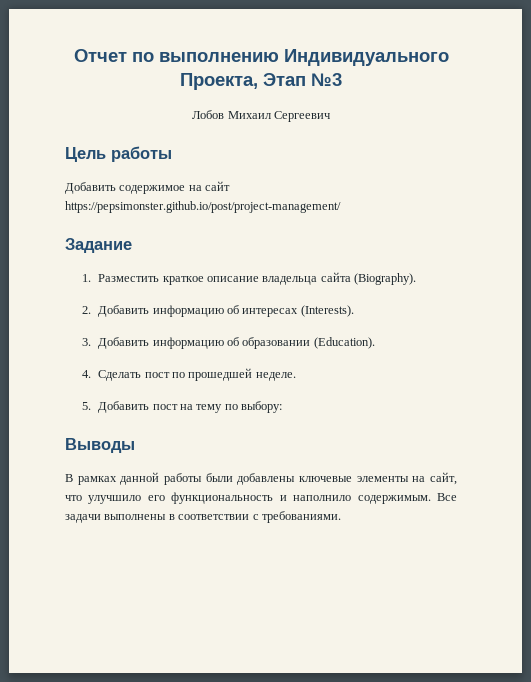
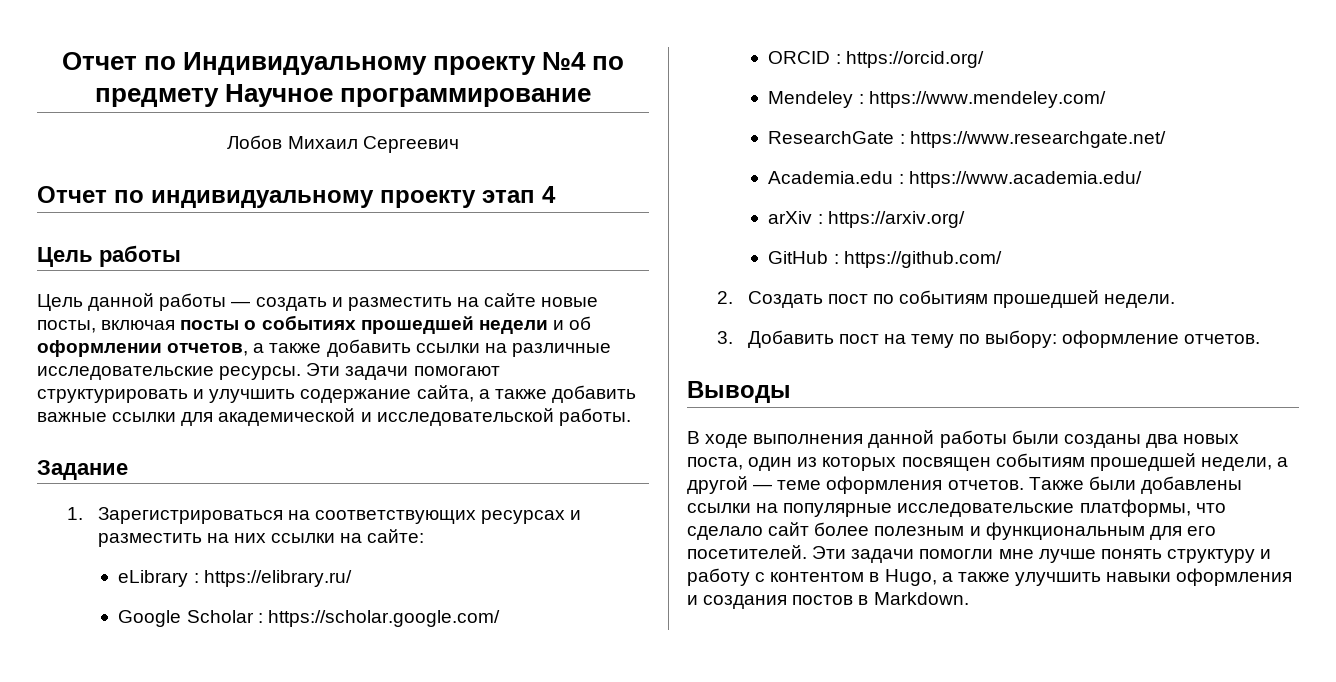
[73,49,449,66] [180,73,342,90] [192,110,330,122] [65,146,172,162] [65,181,231,194] [65,201,341,213] [65,238,132,253] [81,272,417,285] [81,305,354,317] [81,337,375,349] [81,368,296,381] [81,402,91,410] Отчет по выполнению Индивидуального Проекта, Этап №3 // Лобов Михаил Сергеевич // Цель работы // Добавить содержимое на сайт https://pepsimonster.github.io/post/project-management/ // Задание // 1. Разместить краткое описание владельца сайта (Biography). // 2. Добавить информацию об интересах (Interests). // 3. Добавить информацию об образовании (Education). // 4. Сделать пост по прошедшей неделе. // 5. -> [61,52,625,75] [94,84,592,107] [227,135,459,153] [37,186,556,208] [37,245,181,267] [37,293,599,311] [37,315,592,334] [37,339,611,357] [37,363,500,380] [37,385,636,403] [37,408,631,426] [37,460,128,480] [67,507,582,524] [97,529,425,547] [118,570,352,587] [118,610,500,627] [768,51,984,68] [768,91,1106,108] [768,131,1166,148] [768,171,1142,188] [768,211,965,228] [768,251,1002,268] [717,290,1176,308] [717,331,734,344] Отчет по Индивидуальному проекту №4 по предмету Научное программирование // Лобов Михаил Сергеевич // Отчет по индивидуальному проекту этап 4 // Цель работы // Цель данной работы — создать и разместить на сайте новые посты, включая посты о событиях прошедшей недели и об оформлении отчетов, а также добавить ссылки на различные исследовательские ресурсы. Эти задачи помогают структурировать и улучшить содержание сайта, а также добавить важные ссылки для академической и исследовательской работы. // Задание // 1. Зарегистрироваться на соответствующих ресурсах и разместить на них ссылки на сайте: // eLibrary : https://elibrary.ru/ // Google Scholar : https://scholar.google.com/ // ORCID : https://orcid.org/ // Mendeley : https://www.mendeley.com/ // ResearchGate : https://www.researchgate.net/ // Academia.edu : https://www.academia.edu/ // arXiv : https://arxiv.org/ // GitHub : https://github.com/ // 2. Создать пост по событиям прошедшей недели. // 3.
(283, 407) none -> [1062,330,1261,348] оформление отчетов.
[77,476,117,485] рамках -> [705,434,864,448] ходе выполнения
[237,472,458,485] [65,492,457,504] [65,511,341,523] добавлены ключевые элементы на сайт, что улучшило его функциональность и наполнило содержимым. Все задачи выполнены в соответствии с требованиями. -> [1063,434,1240,448] [687,453,1289,471] [687,476,1242,494] [687,499,1226,517] [687,522,1216,540] [687,545,1272,563] [687,568,1293,586] [687,592,969,609] созданы два новых поста, один из которых посвящен событиям прошедшей недели, а другой — теме оформления отчетов. Также были добавлены ссылки на популярные исследовательские платформы, что сделало сайт более полезным и функциональным для его посетителей. Эти задачи помогли мне лучше понять структуру и работу с контентом в Hugo, а также улучшить навыки оформления и создания постов в Markdown.

